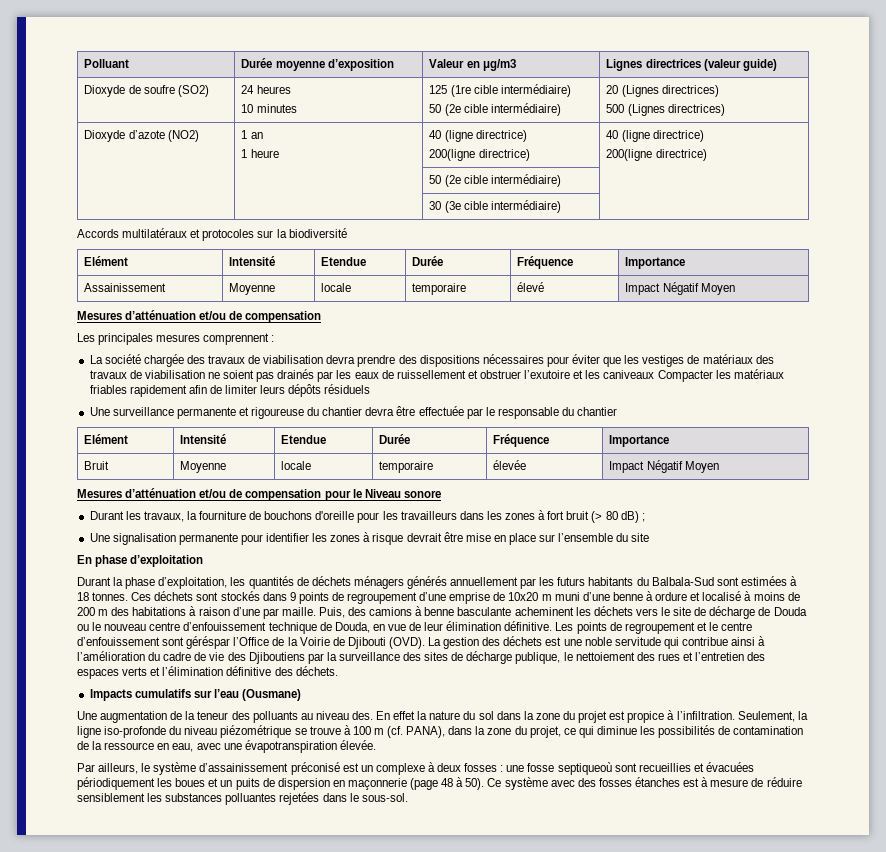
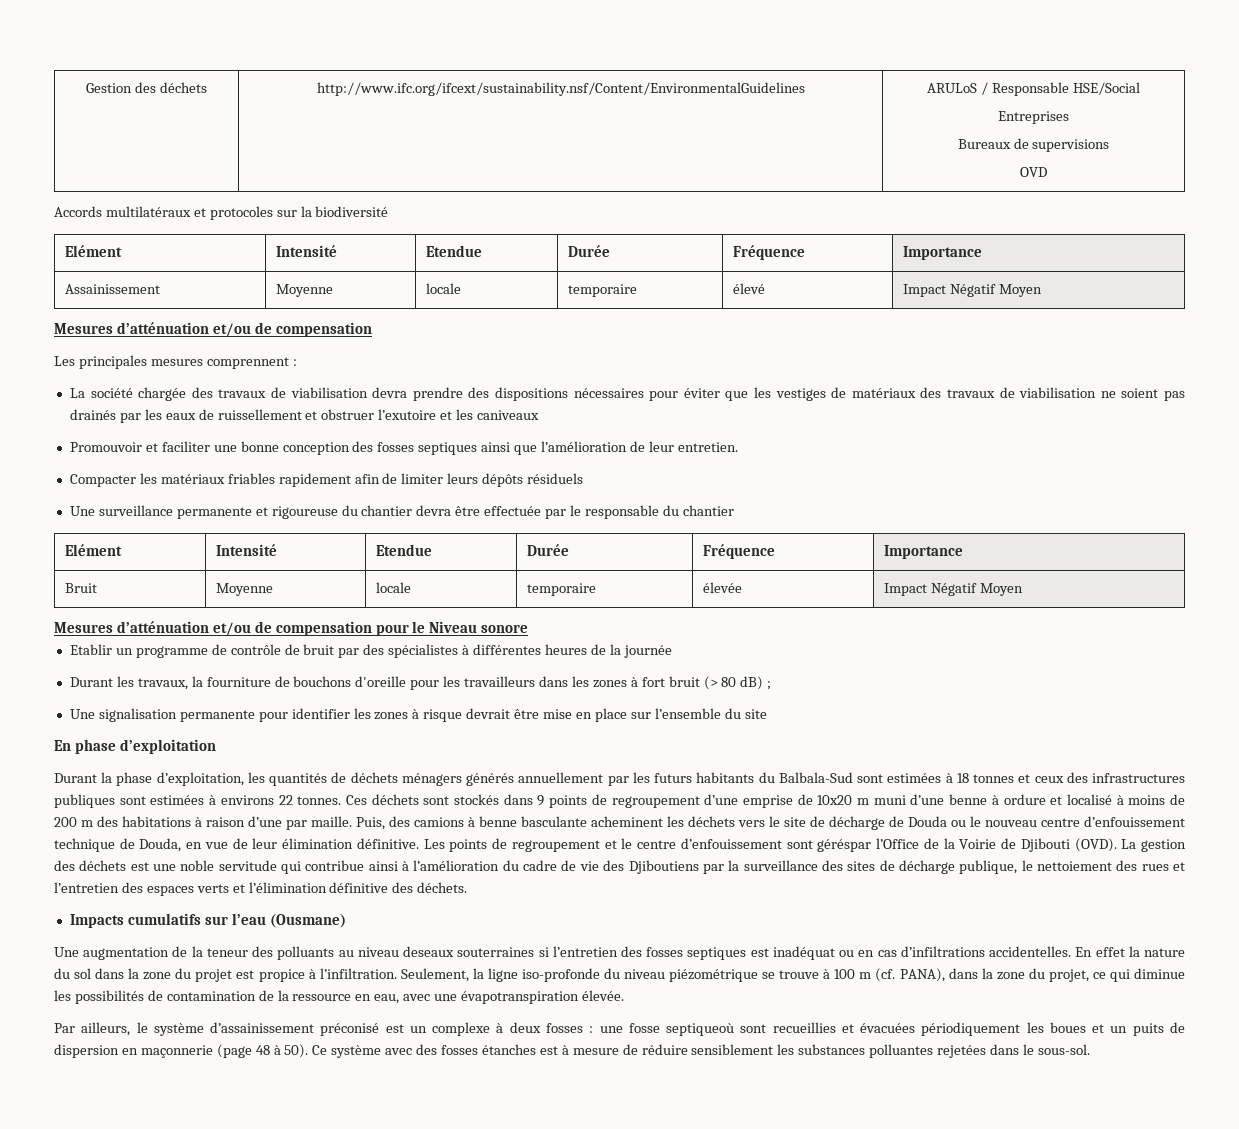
[84,59,130,68] [241,58,394,71] [429,59,516,71] [606,59,777,71] [84,85,209,97] [241,85,291,94] [241,104,297,113] [429,84,571,97] [429,103,561,116] [606,85,719,97] [606,104,725,116] [84,130,199,142] [241,130,263,139] [241,149,279,158] [429,130,527,142] [429,149,530,161] [606,130,704,142] [606,149,707,161] [429,174,561,187] [429,200,561,213] Polluant | Durée moyenne d’exposition | Valeur en μg/m3 | Lignes directrices (valeur guide) // Dioxyde de soufre (SO2) | 24 heures // 10 minutes | 125 (1re cible intermédiaire) // 50 (2e cible intermédiaire) | 20 (Lignes directrices) // 500 (Lignes directrices) // Dioxyde d’azote (NO2) | 1 an // 1 heure | 40 (ligne directrice) // 200(ligne directrice) | 40 (ligne directrice) // 200(ligne directrice) // | | 50 (2e cible intermédiaire) | // | | 30 (3e cible intermédiaire) | -> [86,82,207,93] [316,82,805,96] [927,82,1140,96] [998,111,1069,124] [957,138,1110,152] [1020,167,1047,177] Gestion des déchets | http://www.ifc.org/ifcext/sustainability.nsf/Content/EnvironmentalGuidelines | ARULoS / Responsable HSE/Social // Entreprises // Bureaux de supervisions // OVD
(655, 374) none -> [69,441,738,455] // Promouvoir et faciliter une bonne conception des fosses septiques ainsi que l’amélioration de leur entretien. //
(441, 494) none -> [69,644,672,658] // Etablir un programme de contrôle de bruit par des spécialistes à différentes heures de la journée
(89, 596) none -> [973,772,1186,783] [54,794,293,808] tonnes et ceux des infrastructures publiques sont estimées à environs 22
[351,711,373,720] des. -> [403,946,1072,960] deseaux souterraines si l’entretien des fosses septiques est inadéquat ou en cas d’infiltrations accidentelles.

